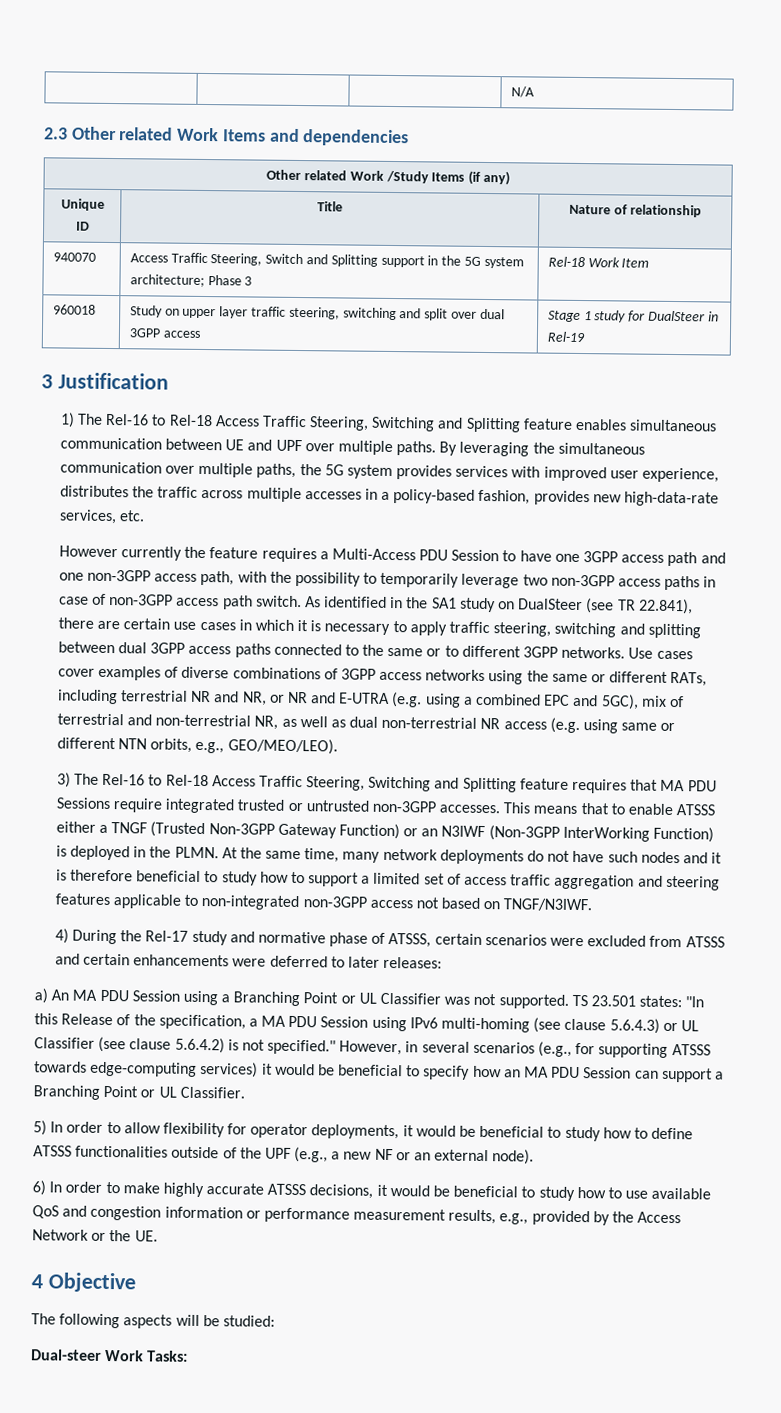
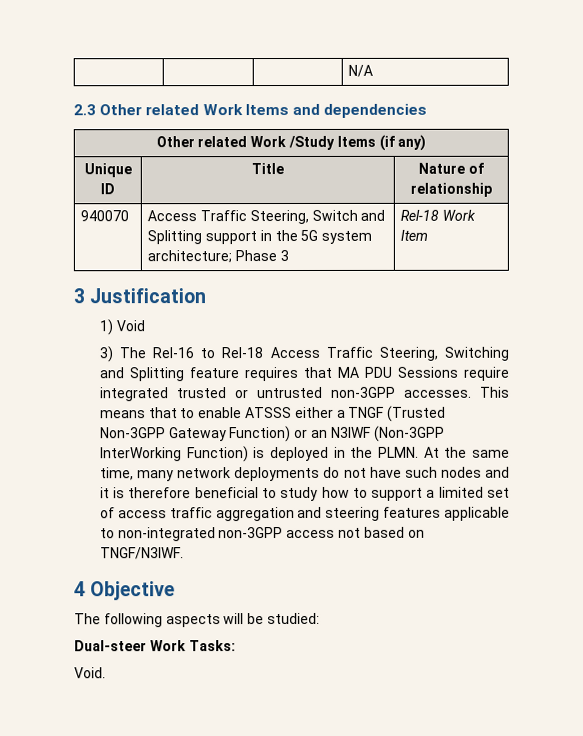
[52,304,96,315] [129,305,505,321] [128,328,200,338] [547,310,719,323] [546,331,585,343] [41,372,169,390] [59,412,718,433] [59,437,645,457] [59,461,719,483] [59,485,719,507] [58,509,145,525] [58,545,726,567] [58,569,717,591] [58,593,693,615] [57,617,701,639] [57,641,693,660] [57,665,708,687] [57,689,684,710] [56,713,676,734] [56,737,338,755] // 960018 | Study on upper layer traffic steering, switching and split over dual 3GPP access | Stage 1 study for DualSteer in Rel-19 // 3 Justification // 1) The Rel-16 to Rel-18 Access Traffic Steering, Switching and Splitting feature enables simultaneous communication between UE and UPF over multiple paths. By leveraging the simultaneous communication over multiple paths, the 5G system provides services with improved user experience, distributes the traffic across multiple accesses in a policy-based fashion, provides new high-data-rate services, etc. // However currently the feature requires a Multi-Access PDU Session to have one 3GPP access path and one non-3GPP access path, with the possibility to temporarily leverage two non-3GPP access paths in case of non-3GPP access path switch. As identified in the SA1 study on DualSteer (see TR 22.841), there are certain use cases in which it is necessary to apply traffic steering, switching and splitting between dual 3GPP access paths connected to the same or to different 3GPP networks. Use cases cover examples of diverse combinations of 3GPP access networks using the same or different RATs, including terrestrial NR and NR, or NR and E-UTRA (e.g. using a combined EPC and 5GC), mix of terrestrial and non-terrestrial NR, as well as dual non-terrestrial NR access (e.g. using same or different NTN orbits, e.g., GEO/MEO/LEO). -> [73,288,207,304] [98,319,145,336] // 3 Justification // 1) Void
[54,928,725,948] [54,953,443,969] [34,988,705,1009] [34,1013,699,1034] [34,1036,711,1058] [34,1061,724,1083] [33,1085,245,1100] [33,1120,694,1142] [33,1145,535,1165] [32,1180,712,1201] [32,1205,682,1226] [32,1229,158,1242] // 4) During the Rel-17 study and normative phase of ATSSS, certain scenarios were excluded from ATSSS and certain enhancements were deferred to later releases: // a) An MA PDU Session using a Branching Point or UL Classifier was not supported. TS 23.501 states: "In this Release of the specification, a MA PDU Session using IPv6 multi-homing (see clause 5.6.4.3) or UL Classifier (see clause 5.6.4.2) is not specified." However, in several scenarios (e.g., for supporting ATSSS towards edge-computing services) it would be beneficial to specify how an MA PDU Session can support a Branching Point or UL Classifier. // 5) In order to allow flexibility for operator deployments, it would be beneficial to study how to define ATSSS functionalities outside of the UPF (e.g., a new NF or an external node). // 6) In order to make highly accurate ATSSS decisions, it would be beneficial to study how to use available QoS and congestion information or performance measurement results, e.g., provided by the Access Network or the UE. -> (184, 553) none
(189, 1356) none -> [74,667,106,679] // Void.

